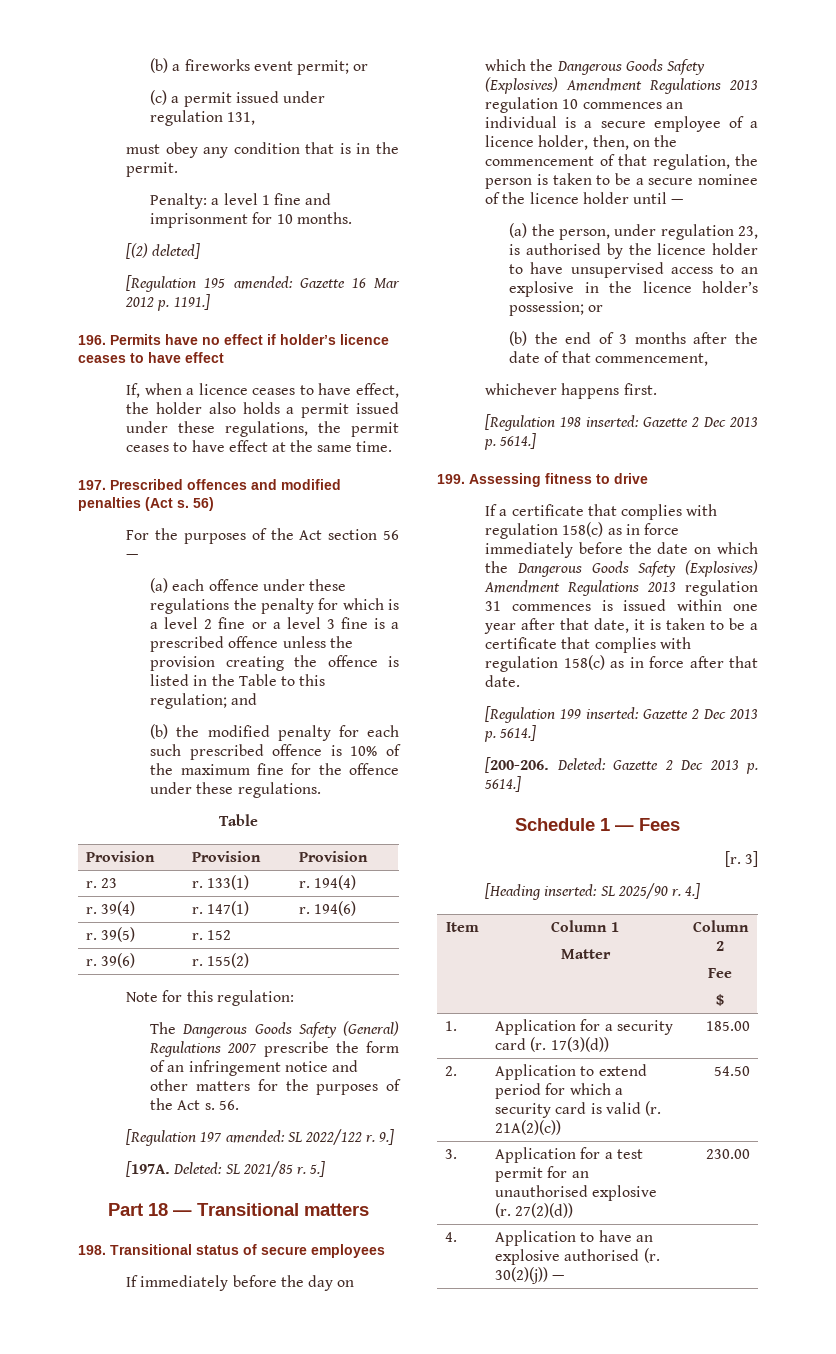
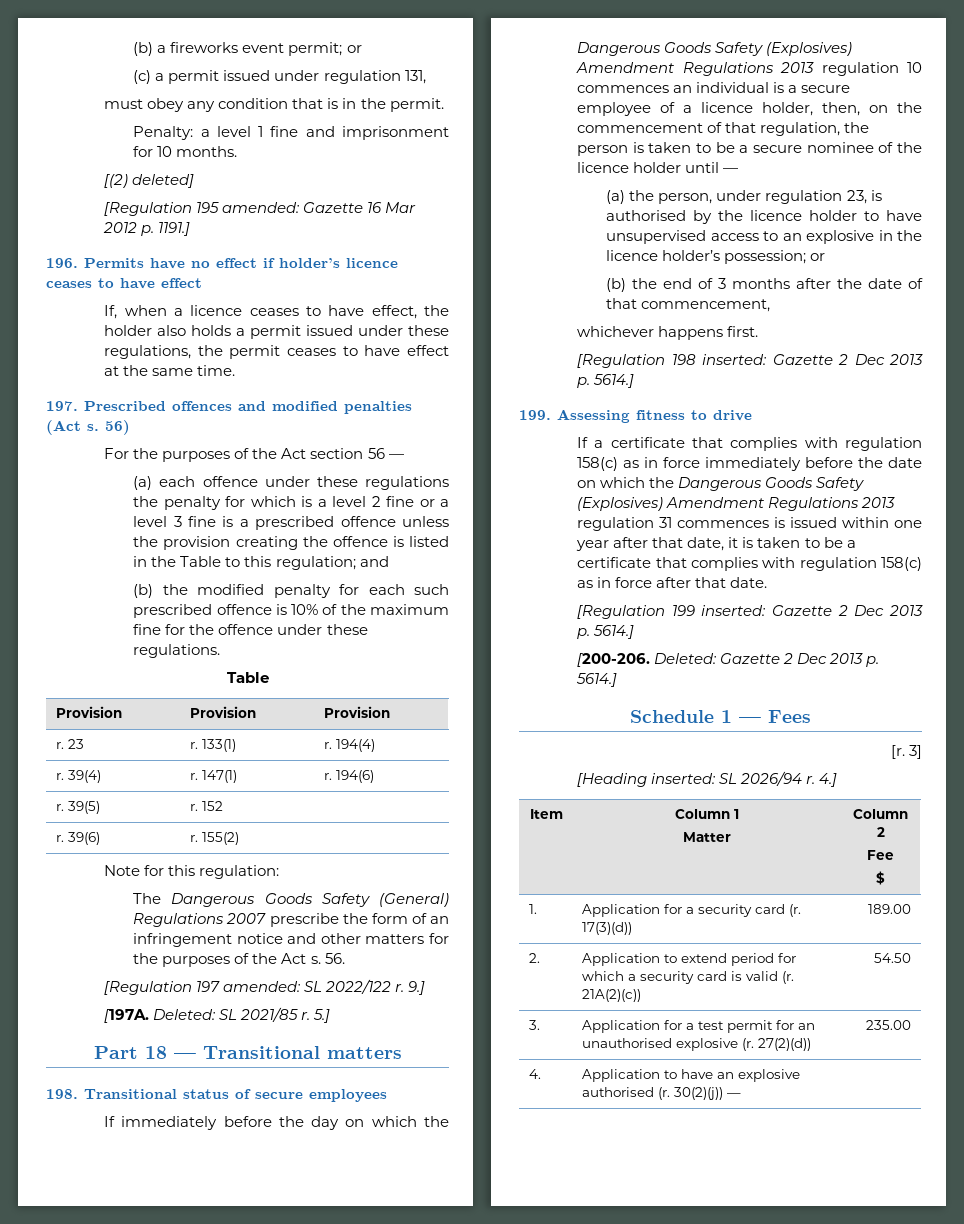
[617,883,668,899] 2025/90 -> [740,771,803,786] 2026/94
[705,1021,750,1031] 185.00 -> [868,904,912,914] 189.00
[705,1149,750,1159] 230.00 -> [866,1020,912,1030] 235.00

